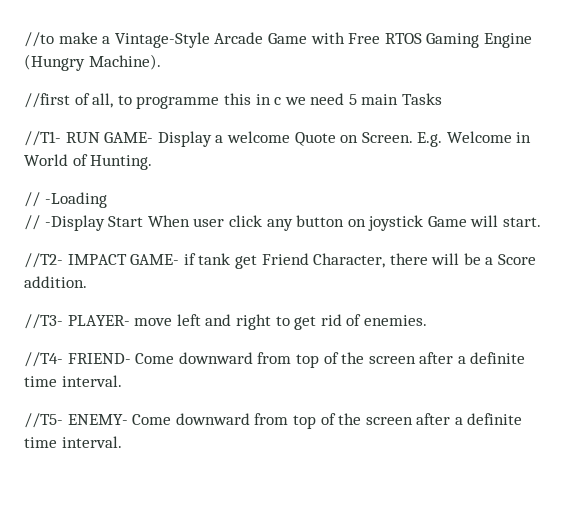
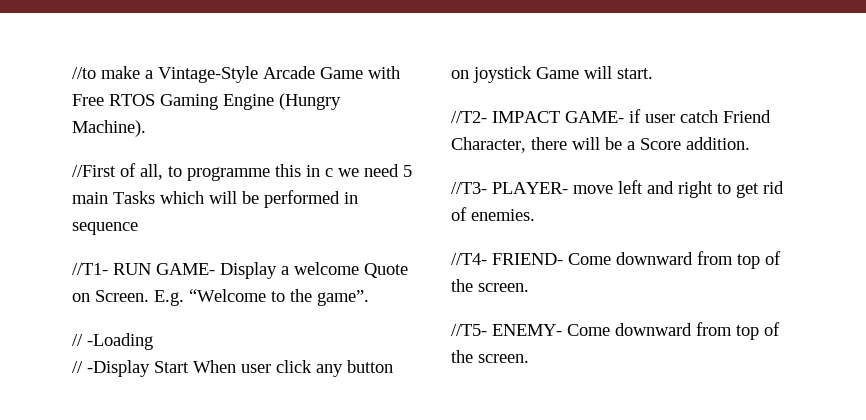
[24,93,70,108] //first -> [72,165,116,177] //First
(443, 99) none -> [160,190,358,208] [72,222,138,235] which will be performed in sequence
[446,131,532,143] [24,154,153,170] Welcome in World of Hunting. -> [189,289,369,306] “Welcome to the game”.
[198,253,257,269] tank get -> [645,110,718,123] user catch
[368,352,526,364] [24,375,122,387] screen after a definite time interval. -> [478,283,529,292] screen.
[365,413,523,425] [24,436,122,448] screen after a definite time interval. -> [478,354,529,363] screen.

